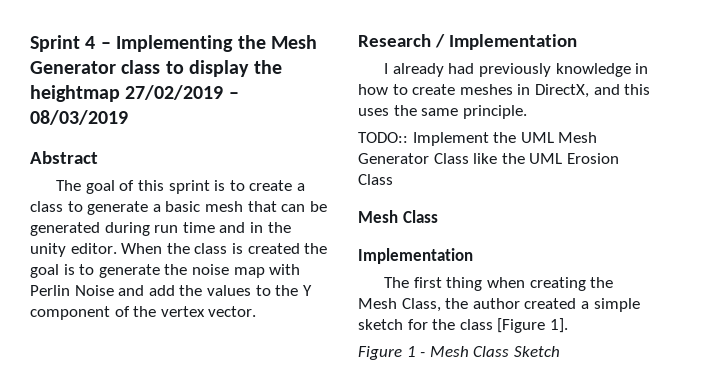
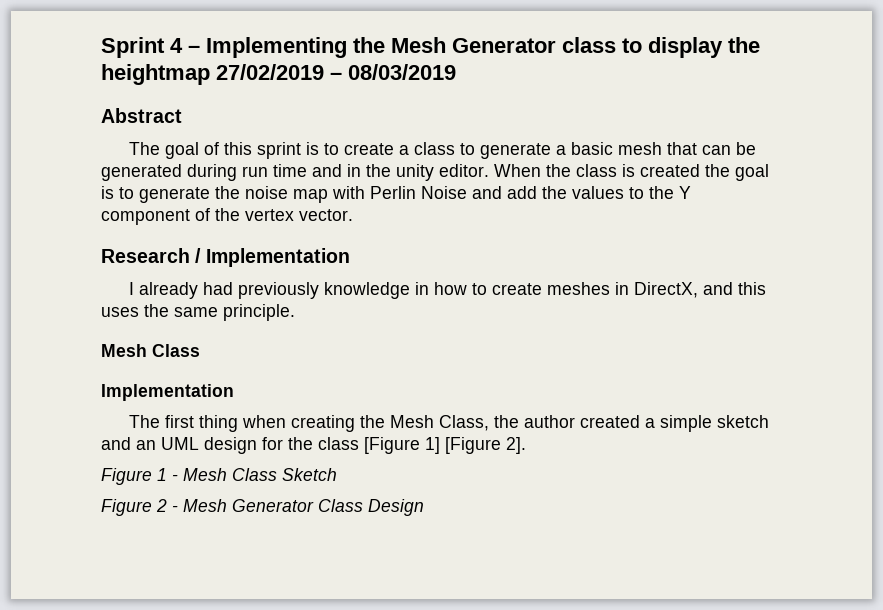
[358,132,598,146] [358,153,619,164] [358,174,393,185] // TODO:: Implement the UML Mesh Generator Class like the UML Erosion Class -> (295, 312) none
(403, 324) none -> [101,437,257,454] and an UML design
[549,318,568,333] 1]. -> [425,437,526,454] 1] [Figure 2].
(560, 351) none -> [101,499,424,516] // Figure 2 - Mesh Generator Class Design

